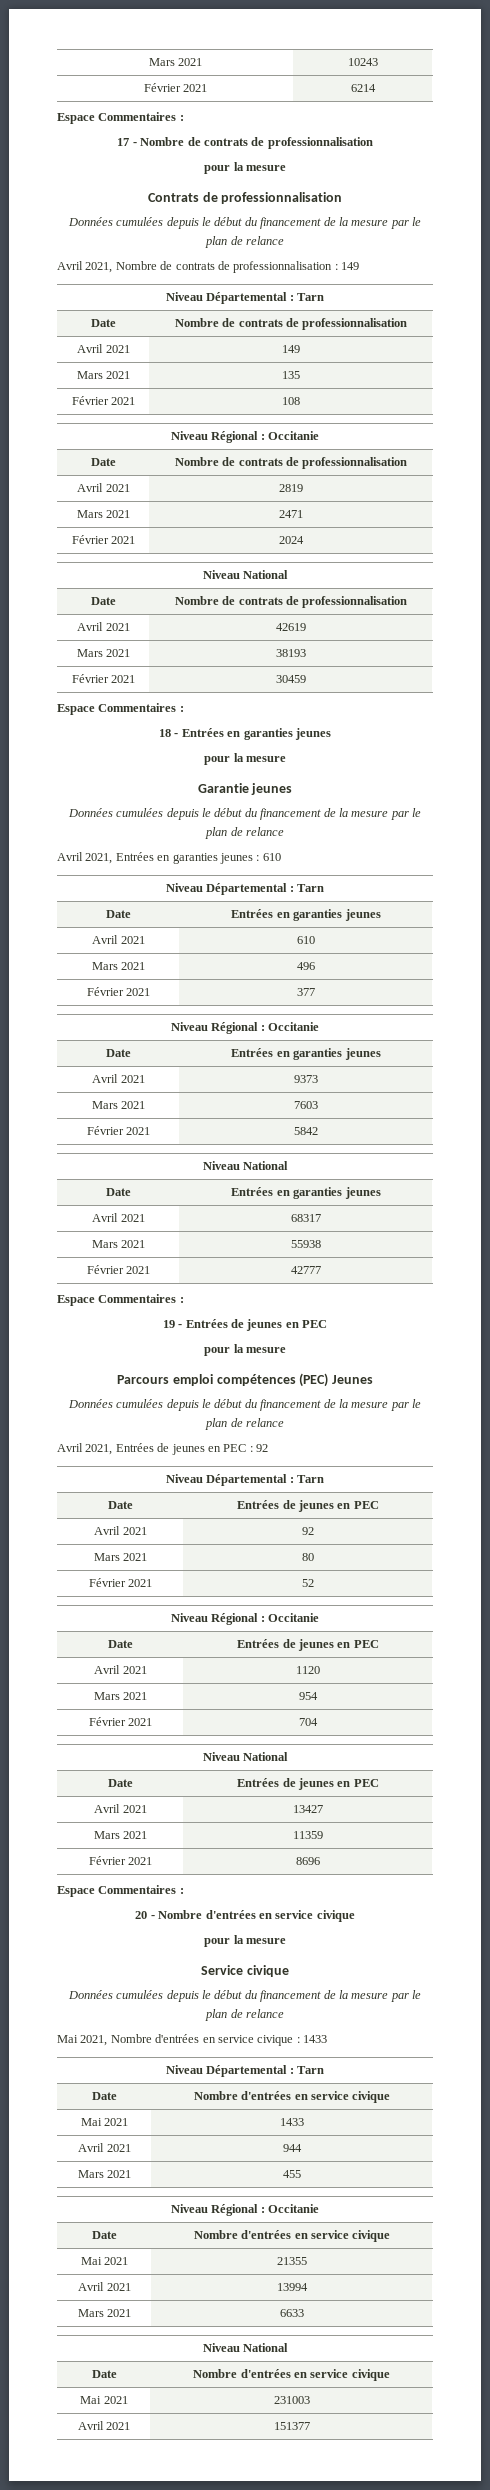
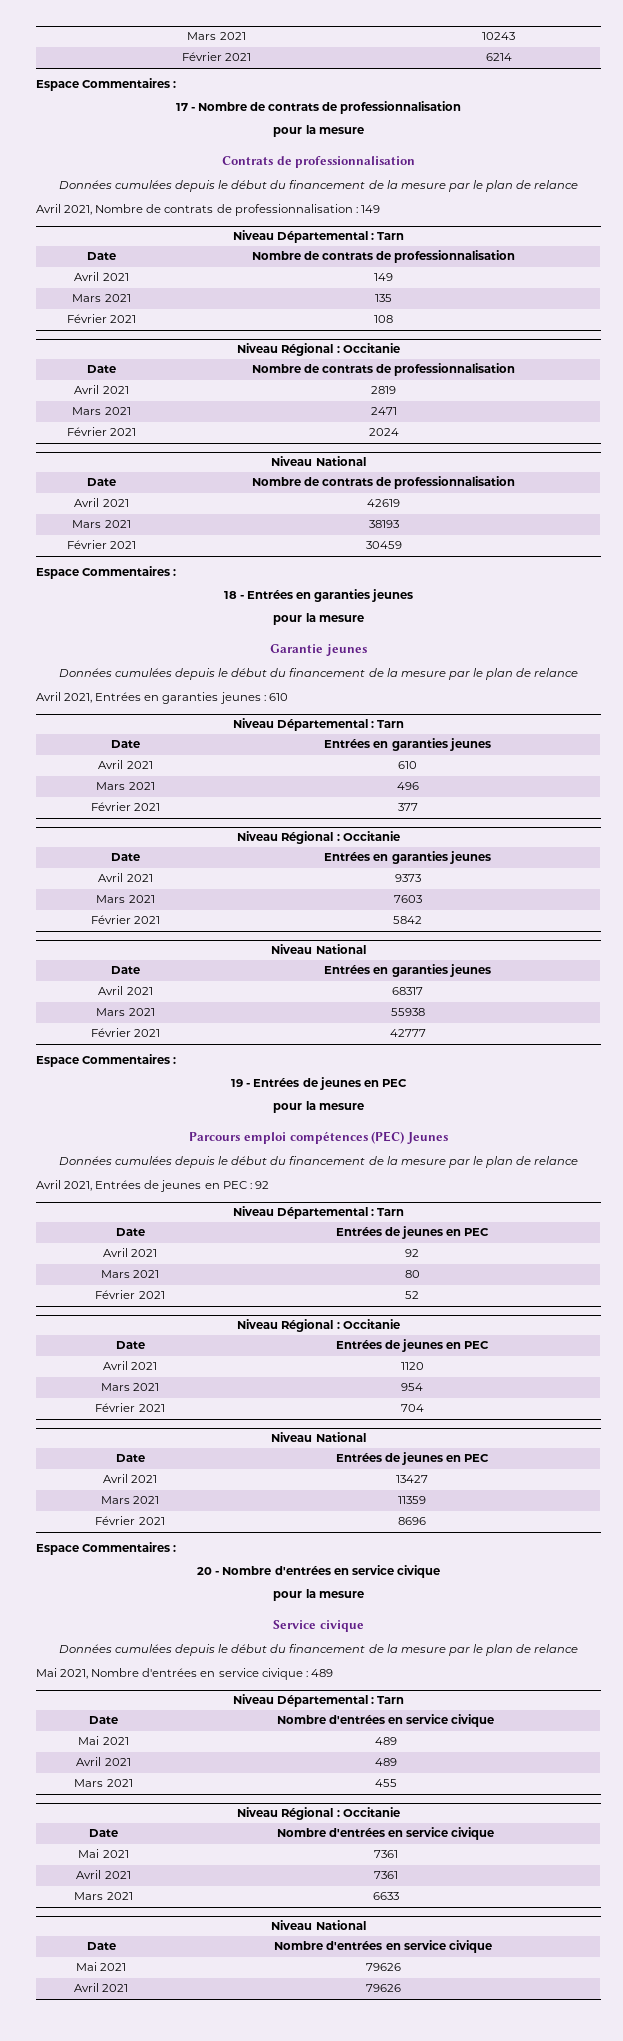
[303,2035,327,2043] 1433 -> [310,1669,333,1677] 489
[280,2118,304,2126] [78,2143,131,2152] [283,2144,302,2152] 1433 // Avril 2021 | 944 -> [374,1737,397,1745] [76,1757,131,1766] [374,1758,397,1766] 489 // Avril 2021 | 489
[277,2257,307,2265] [78,2282,131,2291] [277,2283,308,2291] 21355 // Avril 2021 | 13994 -> [373,1850,398,1858] [76,1870,131,1879] [373,1871,398,1879] 7361 // Avril 2021 | 7361
[273,2396,310,2404] [77,2421,131,2430] [273,2422,310,2430] 231003 // Avril 2021 | 151377 -> [365,1963,401,1971] [73,1983,129,1992] [365,1984,401,1992] 79626 // Avril 2021 | 79626

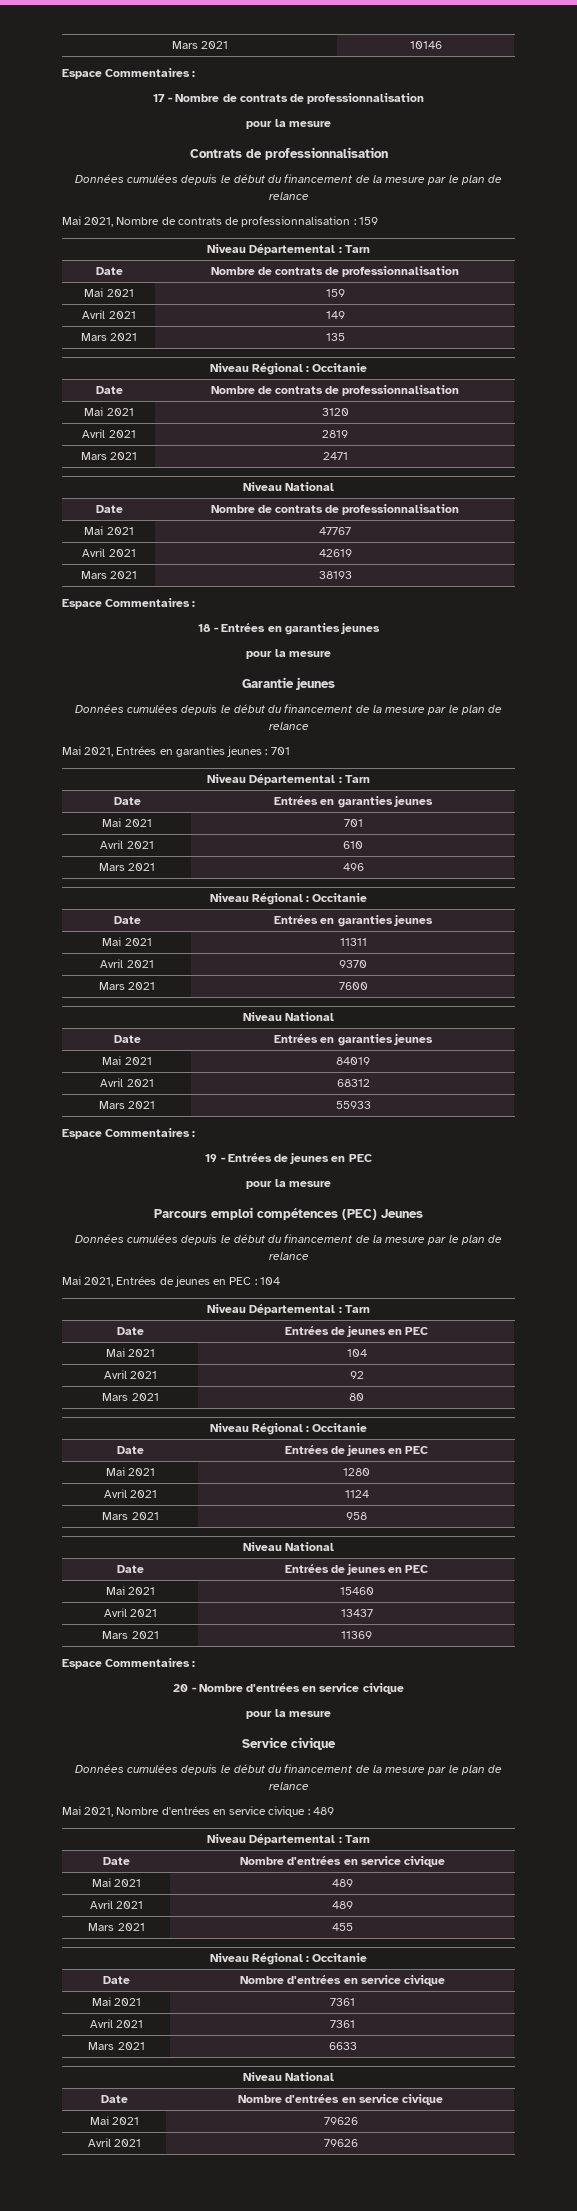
[187,32,246,40] [482,32,515,40] [181,52,252,61] [485,53,512,61] Mars 2021 | 10243 // Février 2021 | 6214 -> [171,41,229,49] [410,41,442,49] Mars 2021 | 10146
[36,204,61,213] Avril -> [62,216,81,225] Mai
[360,205,380,213] 149 -> [358,217,378,225] 159
(516, 256) none -> [84,288,134,297] [325,289,345,297] // Mai 2021 | 159
[66,314,137,323] [374,315,393,323] // Février 2021 | 108 -> (345, 337) none
(516, 369) none -> [84,407,134,416] [321,408,349,416] // Mai 2021 | 3120
[66,427,137,436] [368,428,399,436] // Février 2021 | 2024 -> (348, 456) none
(516, 482) none -> [84,526,134,535] [319,527,351,535] // Mai 2021 | 47767
[66,540,137,549] [365,541,402,549] // Février 2021 | 30459 -> (352, 575) none
[36,692,61,701] Avril -> [62,746,81,755] Mai
[268,693,288,701] 610 -> [270,747,290,755] 701
(491, 744) none -> [102,818,152,827] [343,819,363,827] // Mai 2021 | 701
[90,802,161,811] [397,803,418,811] // Février 2021 | 377 -> (364, 867) none
[98,873,153,882] [394,874,421,882] [96,895,155,903] [393,895,422,903] [90,915,161,924] [393,916,422,924] // Avril 2021 | 9373 // Mars 2021 | 7603 // Février 2021 | 5842 -> [102,937,152,946] [339,938,367,946] [100,959,154,968] [339,960,367,968] [98,982,156,990] [338,982,368,990] // Mai 2021 | 11311 // Avril 2021 | 9370 // Mars 2021 | 7600
[98,986,153,995] [392,987,423,995] [96,1008,155,1016] [390,1008,425,1016] [90,1028,161,1037] [389,1029,426,1037] // Avril 2021 | 68317 // Mars 2021 | 55938 // Février 2021 | 42777 -> [102,1056,152,1065] [336,1057,370,1065] [100,1078,154,1087] [336,1079,370,1087] [98,1101,156,1109] [335,1101,371,1109] // Mai 2021 | 84019 // Avril 2021 | 68312 // Mars 2021 | 55933
[36,1180,61,1189] Avril -> [62,1276,81,1285] Mai
[254,1181,269,1189] 92 -> [259,1277,280,1285] 104
(490, 1232) none -> [105,1348,156,1357] [346,1349,367,1357] // Mai 2021 | 104
[95,1290,165,1299] [405,1291,419,1299] // Février 2021 | 52 -> (364, 1397) none
[102,1361,158,1370] [400,1362,424,1370] [100,1383,160,1391] [401,1383,423,1391] [95,1403,165,1412] [400,1404,424,1412] // Avril 2021 | 1120 // Mars 2021 | 954 // Février 2021 | 704 -> [105,1467,156,1476] [343,1468,370,1476] [103,1489,158,1498] [344,1490,369,1498] [102,1512,159,1520] [346,1512,367,1520] // Mai 2021 | 1280 // Avril 2021 | 1124 // Mars 2021 | 958
[102,1474,158,1483] [396,1475,428,1483] [100,1496,160,1504] [398,1496,426,1504] [95,1516,165,1525] [398,1517,426,1525] // Avril 2021 | 13427 // Mars 2021 | 11359 // Février 2021 | 8696 -> [105,1586,156,1595] [339,1587,374,1595] [103,1608,158,1617] [340,1609,373,1617] [102,1631,159,1639] [341,1631,372,1639] // Mai 2021 | 15460 // Avril 2021 | 13437 // Mars 2021 | 11369

